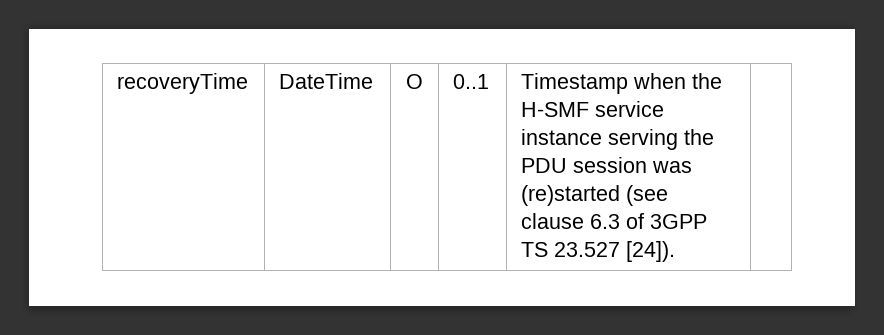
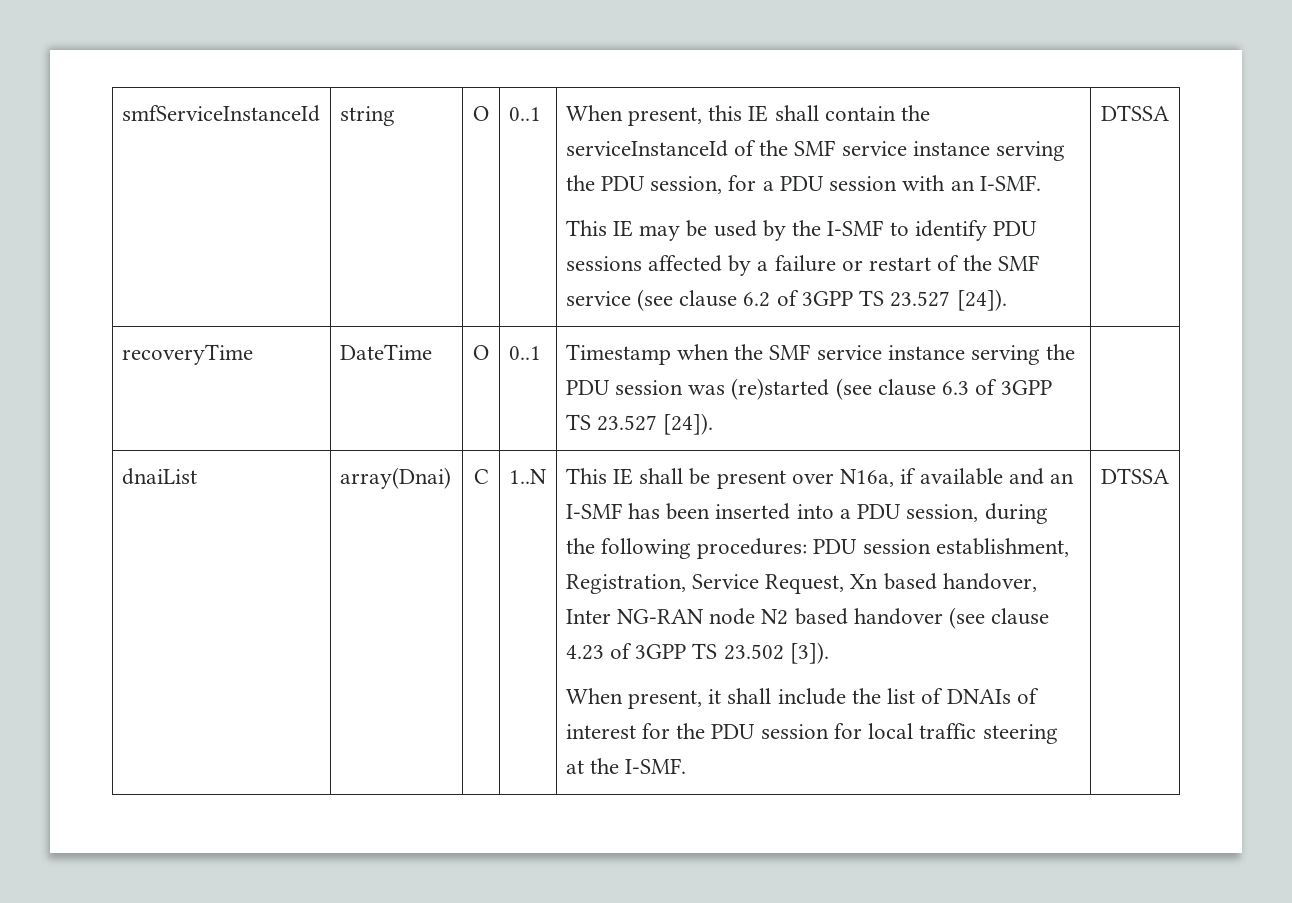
(117, 83) none -> [121,105,320,122] [339,106,395,126] [473,106,489,121] [508,107,541,121] [565,105,931,126] [565,140,1066,161] [565,175,1041,194] [565,220,1037,241] [565,255,1039,276] [565,289,1007,311] [1101,105,1169,121] smfServiceInstanceId | string | O | 0..1 | When present, this IE shall contain the serviceInstanceId of the SMF service instance serving the PDU session, for a PDU session with an I-SMF. // This IE may be used by the I-SMF to identify PDU sessions affected by a failure or restart of the SMF service (see clause 6.2 of 3GPP TS 23.527 [24]). | DTSSA //
[521,102,590,117] H-SMF -> [769,344,811,360] SMF
(676, 251) none -> [121,468,197,485] [339,467,451,489] [473,469,489,484] [508,469,547,484] [565,468,1074,489] [565,503,1048,524] [565,538,1069,559] [565,573,1037,594] [565,607,1050,629] [565,642,829,664] [565,688,1039,709] [565,723,1058,744] [565,758,687,774] [1101,468,1169,484] // dnaiList | array(Dnai) | C | 1..N | This IE shall be present over N16a, if available and an I-SMF has been inserted into a PDU session, during the following procedures: PDU session establishment, Registration, Service Request, Xn based handover, Inter NG-RAN node N2 based handover (see clause 4.23 of 3GPP TS 23.502 [3]). // When present, it shall include the list of DNAIs of interest for the PDU session for local traffic steering at the I-SMF. | DTSSA

